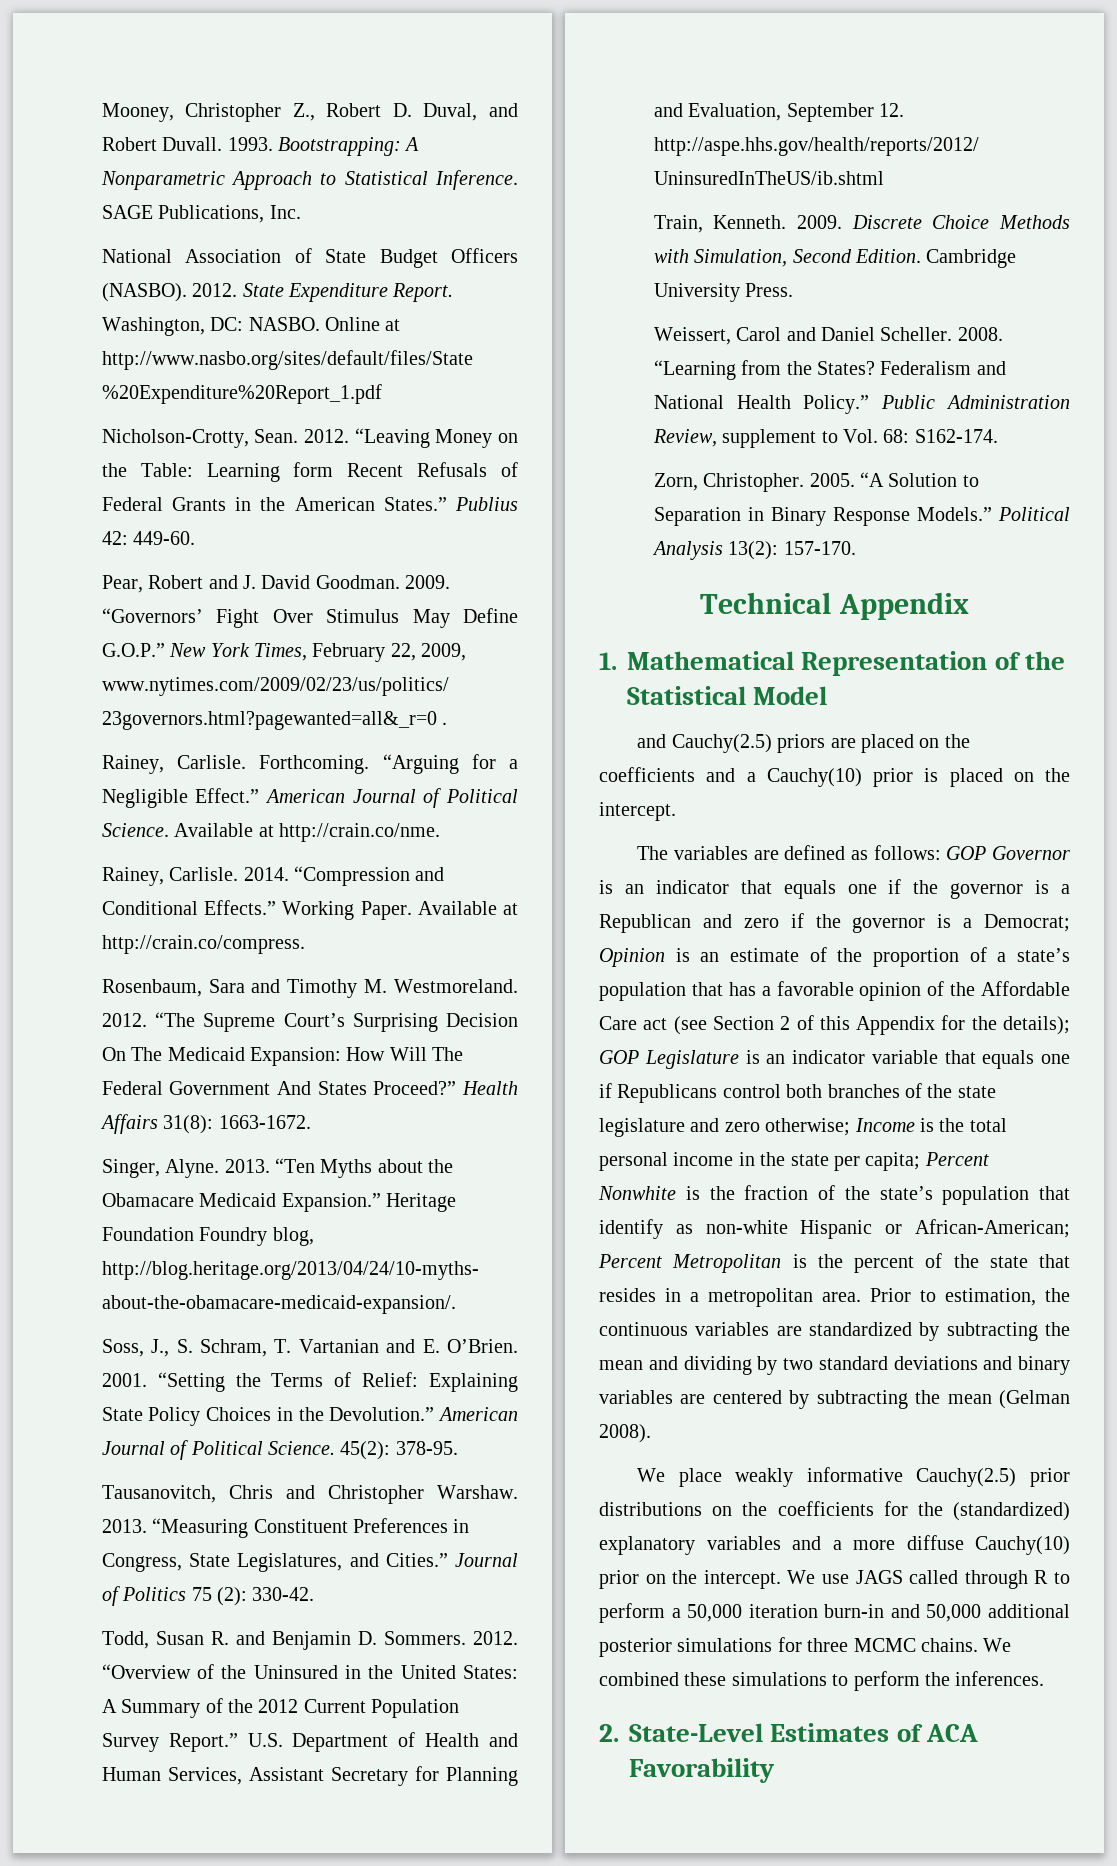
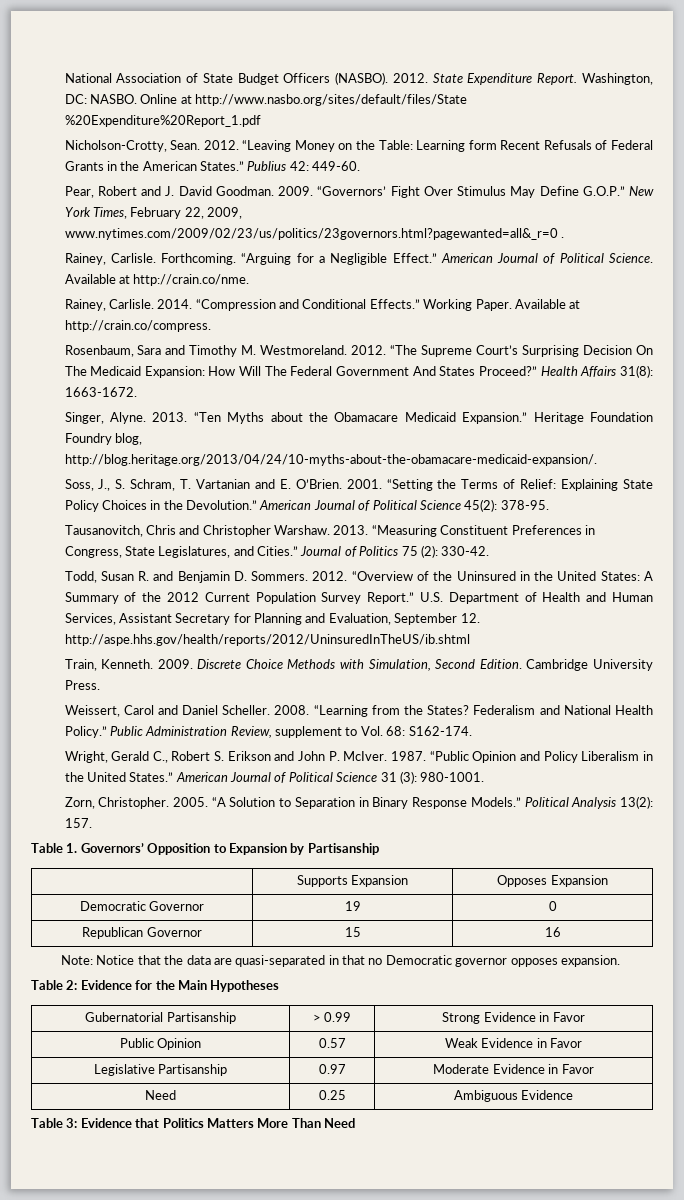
[101,103,518,122] [101,137,420,156] [100,170,518,190] [101,205,301,223] Mooney, Christopher Z., Robert D. Duval, and Robert Duvall. 1993. Bootstrapping: A Nonparametric Approach to Statistical Inference. SAGE Publications, Inc. // -> (64, 78) none
[267,1441,335,1455] Science. -> [419,500,461,510] Science
(998, 436) none -> [64,751,653,763] [64,771,485,784] // Wright, Gerald C., Robert S. Erikson and John P. McIver. 1987. “Public Opinion and Policy Liberalism in the United States.” American Journal of Political Science 31 (3): 980-1001.
[783,541,856,555] [700,592,969,620] [599,651,1065,676] [627,686,828,705] [637,734,970,753] [599,767,1070,787] [599,802,676,821] [637,845,1070,860] [599,879,1070,899] [599,913,1070,933] [599,947,1070,967] [599,981,1070,1001] [599,1015,1070,1035] [599,1050,1070,1069] [599,1083,996,1103] [599,1118,1007,1137] [599,1152,989,1171] [598,1185,1070,1205] [599,1219,1070,1239] [598,1253,1070,1273] [599,1288,1070,1307] [599,1322,1070,1341] [599,1356,1070,1375] [599,1390,1070,1409] [599,1424,651,1443] [637,1467,1070,1487] [599,1501,1070,1521] [599,1535,1070,1555] [599,1570,1070,1589] [599,1603,1070,1623] [599,1637,1012,1657] [599,1671,1045,1691] [599,1723,978,1742] [629,1758,775,1783] 157-170. // Technical Appendix // 1. Mathematical Representation of the Statistical Model // and Cauchy(2.5) priors are placed on the coefficients and a Cauchy(10) prior is placed on the intercept. // The variables are defined as follows: GOP Governor is an indicator that equals one if the governor is a Republican and zero if the governor is a Democrat; Opinion is an estimate of the proportion of a state’s population that has a favorable opinion of the Affordable Care act (see Section 2 of this Appendix for the details); GOP Legislature is an indicator variable that equals one if Republicans control both branches of the state legislature and zero otherwise; Income is the total personal income in the state per capita; Percent Nonwhite is the fraction of the state’s population that identify as non-white Hispanic or African-American; Percent Metropolitan is the percent of the state that resides in a metropolitan area. Prior to estimation, the continuous variables are standardized by subtracting the mean and dividing by two standard deviations and binary variables are centered by subtracting the mean (Gelman 2008). // We place weakly informative Cauchy(2.5) prior distributions on the coefficients for the (standardized) explanatory variables and a more diffuse Cauchy(10) prior on the intercept. We use JAGS called through R to perform a 50,000 iteration burn-in and 50,000 additional posterior simulations for three MCMC chains. We combined these simulations to perform the inferences. // 2. State-Level Estimates of ACA Favorability -> [64,818,92,828] [31,843,379,855] [296,875,409,887] [497,875,608,887] [79,901,205,911] [344,901,361,911] [548,901,557,911] [82,927,202,939] [344,927,361,937] [544,927,561,937] [61,955,620,967] [31,980,280,992] [85,1012,236,1024] [312,1012,352,1022] [442,1012,585,1024] [119,1038,202,1050] [318,1038,346,1048] [444,1038,583,1048] [93,1064,228,1076] [318,1064,346,1074] [433,1064,594,1074] [145,1090,176,1100] [318,1090,346,1100] [453,1090,574,1102] [31,1118,355,1128] 157. // Table 1. Governors’ Opposition to Expansion by Partisanship // | Supports Expansion | Opposes Expansion // Democratic Governor | 19 | 0 // Republican Governor | 15 | 16 // Note: Notice that the data are quasi-separated in that no Democratic governor opposes expansion. // Table 2: Evidence for the Main Hypotheses // Gubernatorial Partisanship | > 0.99 | Strong Evidence in Favor // Public Opinion | 0.57 | Weak Evidence in Favor // Legislative Partisanship | 0.97 | Moderate Evidence in Favor // Need | 0.25 | Ambiguous Evidence // Table 3: Evidence that Politics Matters More Than Need

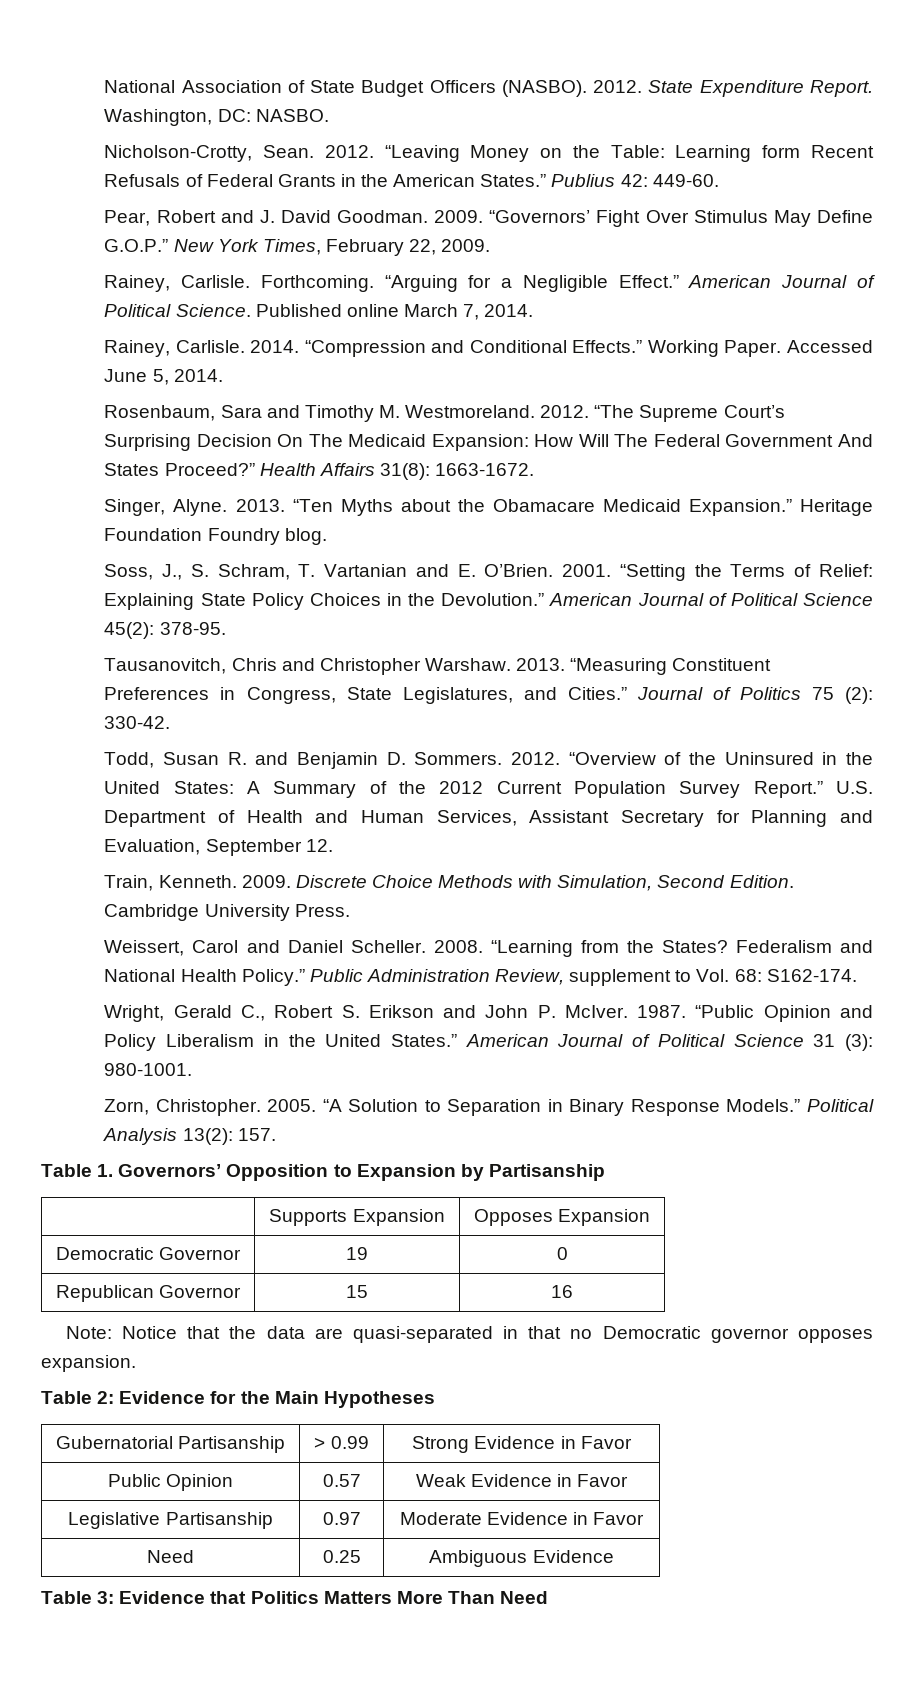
[140,94,468,106] [64,115,261,127] Online at http://www.nasbo.org/sites/default/files/State %20Expenditure%20Report_1.pdf -> (329, 115) none
[207,207,243,219] [64,228,564,240] 2009, www.nytimes.com/2009/02/23/us/politics/23governors.html?pagewanted=all&_r=0 . -> [441,239,491,252] 2009.
[64,274,250,286] Available at http://crain.co/nme. -> [255,304,534,320] Published online March 7, 2014.
[514,299,581,309] [64,320,211,332] Available at http://crain.co/compress. -> [787,340,874,353] [104,369,223,385] Accessed June 5, 2014.
[114,433,142,445] [64,454,597,466] blog, http://blog.heritage.org/2013/04/24/10-myths-about-the-obamacare-medicaid-expansion/. -> [284,528,327,545] blog.
[64,634,470,646] http://aspe.hhs.gov/health/reports/2012/UninsuredInTheUS/ib.shtml -> (333, 845) none

